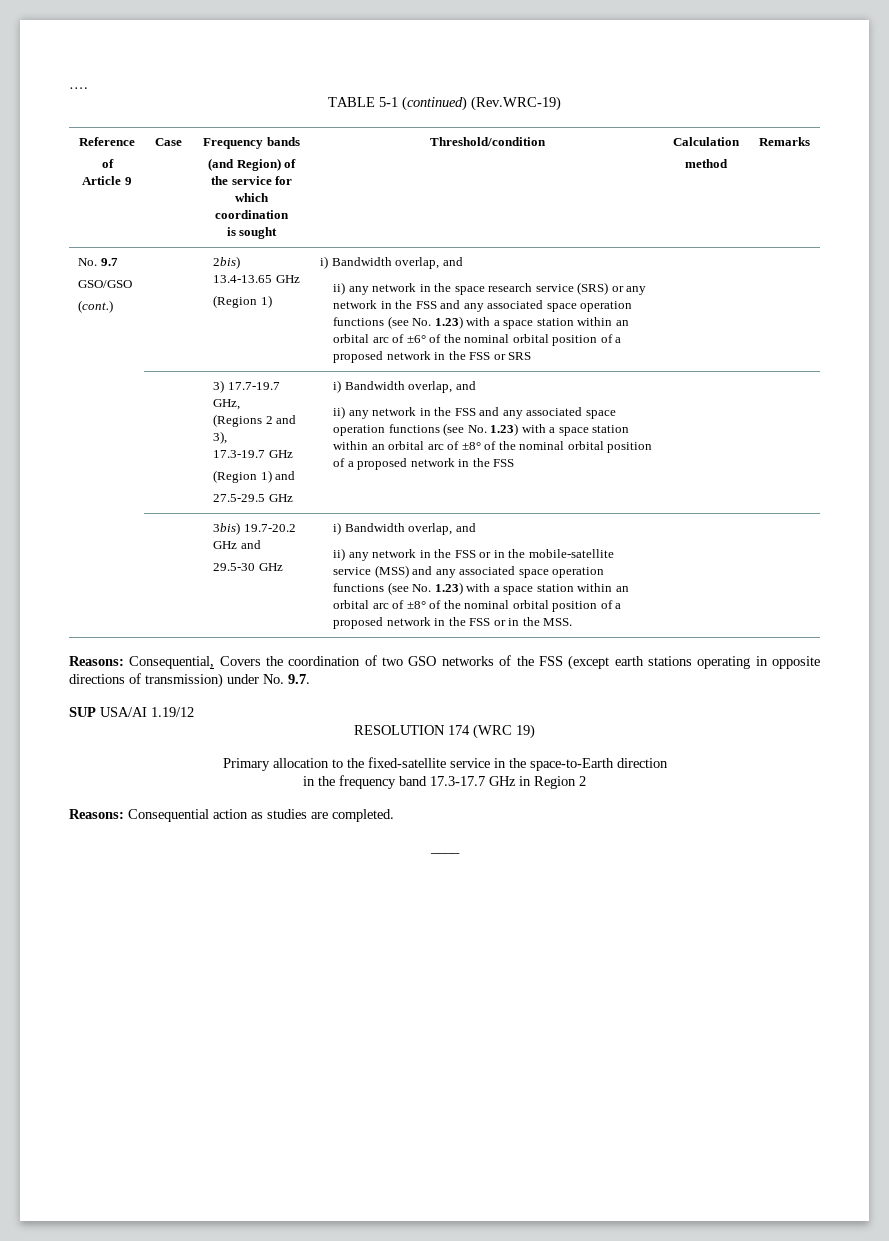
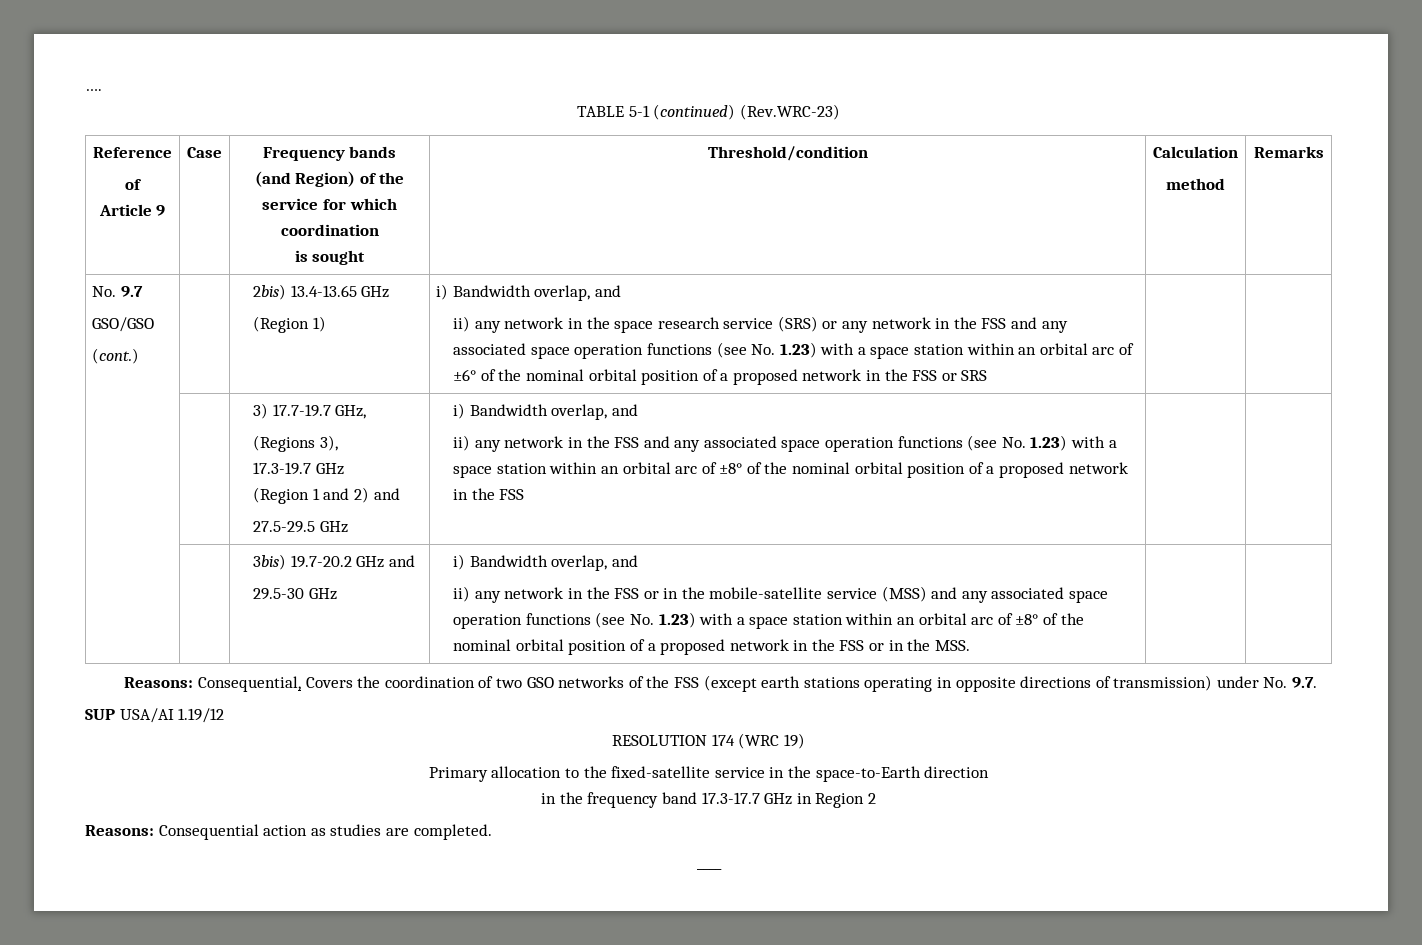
[471,96,561,111] (Rev.WRC-19) -> [739,104,840,120] (Rev.WRC-23)
[265,415,297,424] 2 and -> (316, 443) none
[260,470,272,483] 1) -> [312,487,369,503] 1 and 2)

